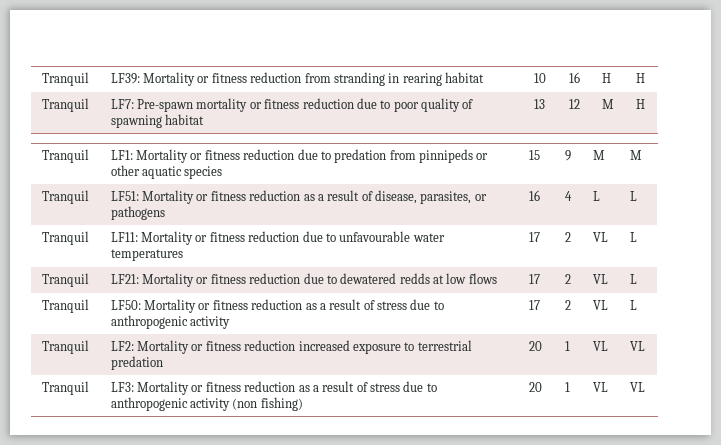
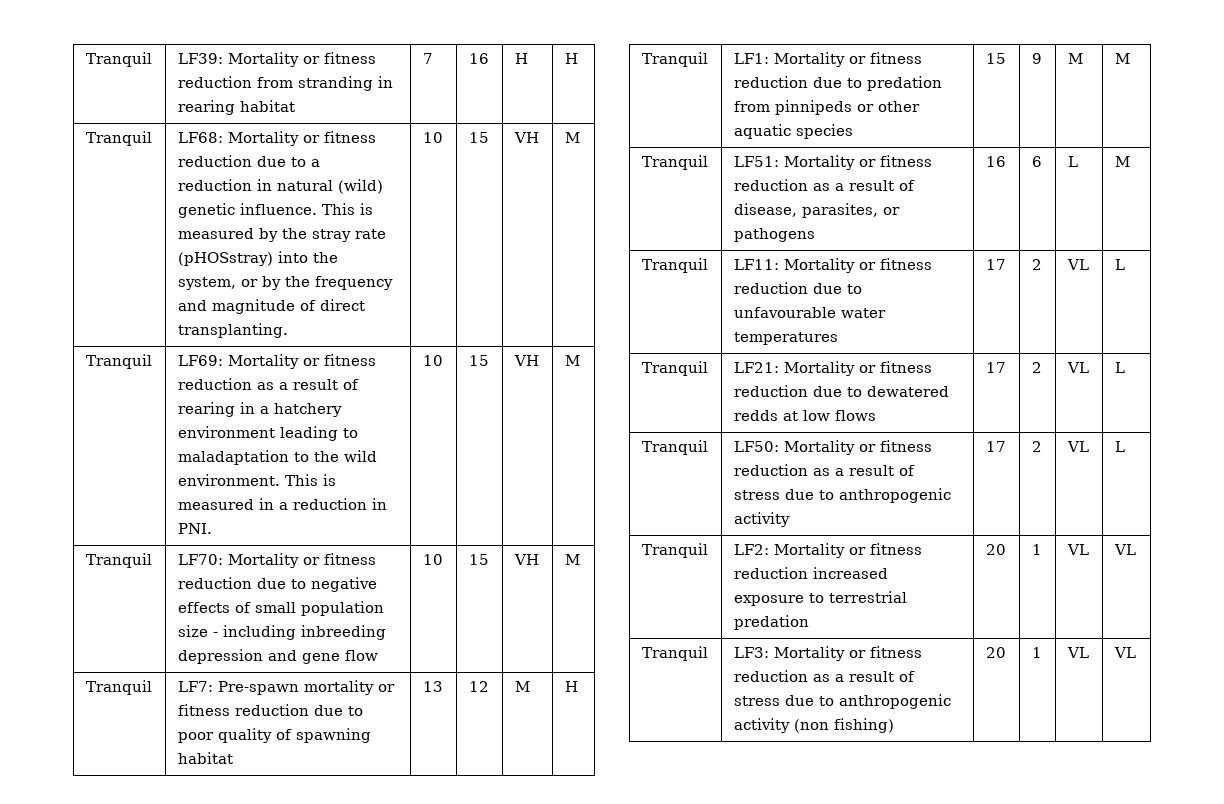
[533,73,546,83] 10 -> [422,53,433,64] 7
(645, 78) none -> [85,131,152,146] [177,131,376,146] [177,155,320,167] [177,179,383,194] [177,203,373,218] [177,228,386,242] [177,251,338,266] [177,276,393,290] [177,299,365,314] [177,323,288,338] [422,132,443,143] [468,132,489,143] [513,132,539,143] [564,132,580,143] [85,354,152,369] [177,354,376,369] [177,378,359,390] [177,402,342,417] [177,426,358,441] [177,450,377,465] [177,474,336,486] [177,498,387,510] [177,523,212,534] [422,355,443,366] [468,355,489,366] [513,355,539,366] [564,355,580,366] [85,553,152,568] [177,553,376,568] [177,577,377,592] [177,601,384,616] [177,625,386,640] [177,649,378,664] [422,554,443,565] [468,554,489,565] [513,554,539,565] [564,554,580,565] // Tranquil | LF68: Mortality or fitness reduction due to a reduction in natural (wild) genetic influence. This is measured by the stray rate (pHOSstray) into the system, or by the frequency and magnitude of direct transplanting. | 10 | 15 | VH | M // Tranquil | LF69: Mortality or fitness reduction as a result of rearing in a hatchery environment leading to maladaptation to the wild environment. This is measured in a reduction in PNI. | 10 | 15 | VH | M // Tranquil | LF70: Mortality or fitness reduction due to negative effects of small population size - including inbreeding depression and gene flow | 10 | 15 | VH | M
[564,191,572,201] 4 -> [1031,156,1042,167] 6
[629,191,637,201] L -> [1114,156,1130,167] M

